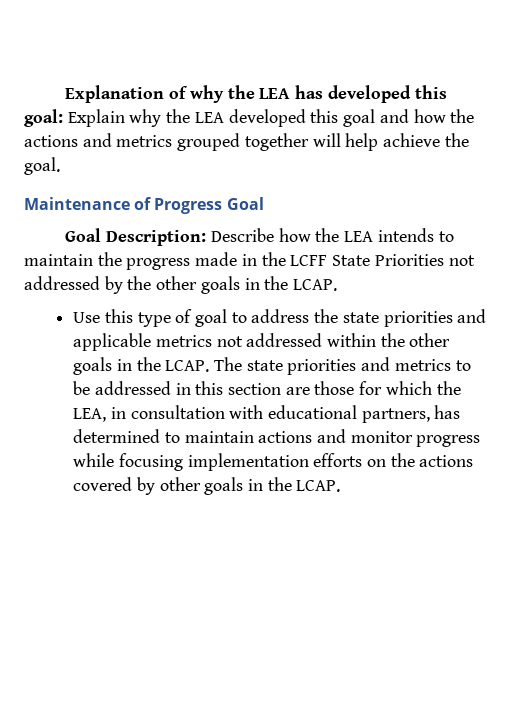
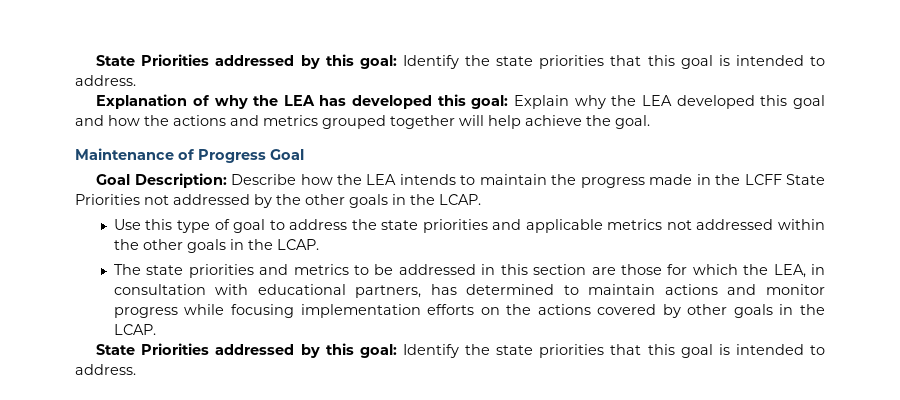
(65, 94) none -> [96,54,826,69] [75,75,136,86] State Priorities addressed by this goal: Identify the state priorities that this goal is intended to address. //
(210, 366) none -> (319, 244) //
(341, 486) none -> [96,343,826,358] [75,364,136,375] // State Priorities addressed by this goal: Identify the state priorities that this goal is intended to address.

